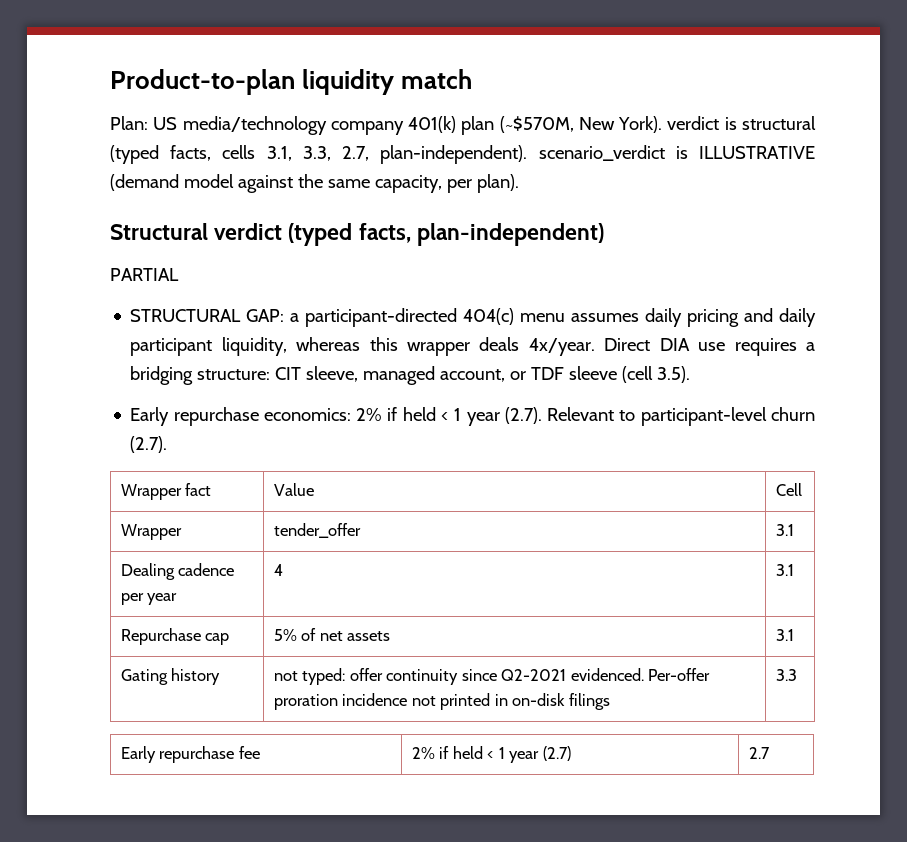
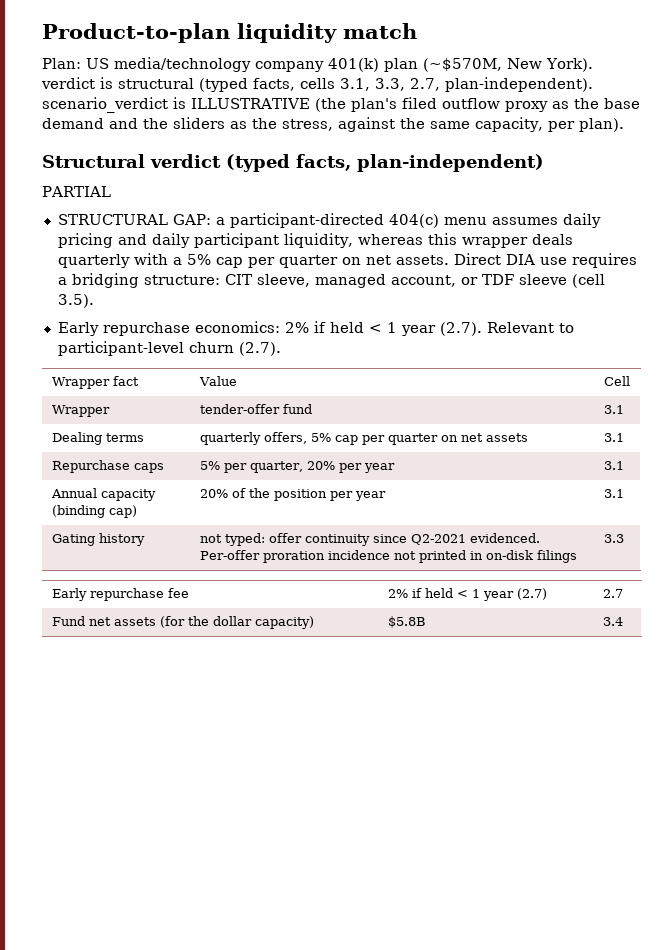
[110,174,234,191] (demand model -> [315,97,640,112] [42,117,333,131] (the plan's filed outflow proxy as the base demand and the sliders as the stress,
[528,338,595,356] 4x/year. -> [57,253,449,268] quarterly with a 5% cap per quarter on net assets.
[273,523,361,538] tender_offer -> [199,404,312,414] tender-offer fund
[178,563,235,576] [120,593,178,605] [273,564,283,576] cadence per year | 4 -> [105,433,144,442] [199,432,528,445] terms | quarterly offers, 5% cap per quarter on net assets
[205,633,230,645] [273,628,391,641] cap | 5% of net assets -> [133,463,164,473] [199,461,395,473] [603,461,624,470] [50,488,156,501] [51,505,137,518] [199,488,386,501] caps | 5% per quarter, 20% per year | 3.1 // Annual capacity (binding cap) | 20% of the position per year
(770, 753) none -> [51,616,314,629] [387,616,426,628] [602,617,623,626] // Fund net assets (for the dollar capacity) | $5.8B | 3.4

